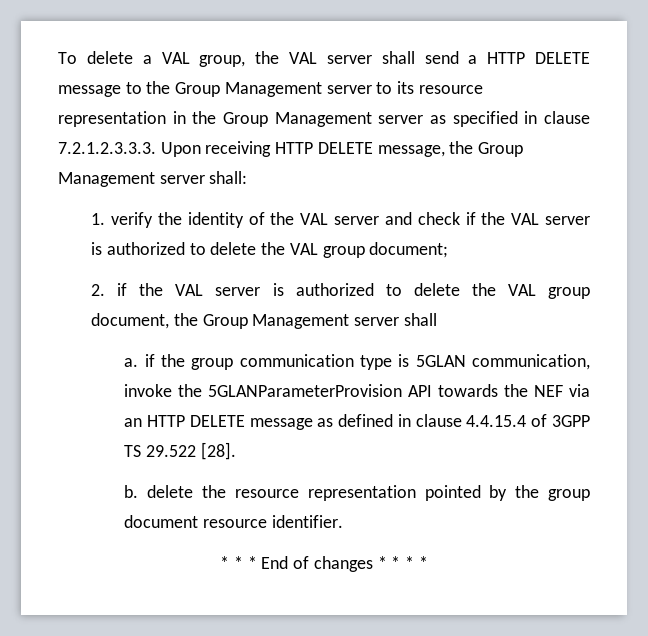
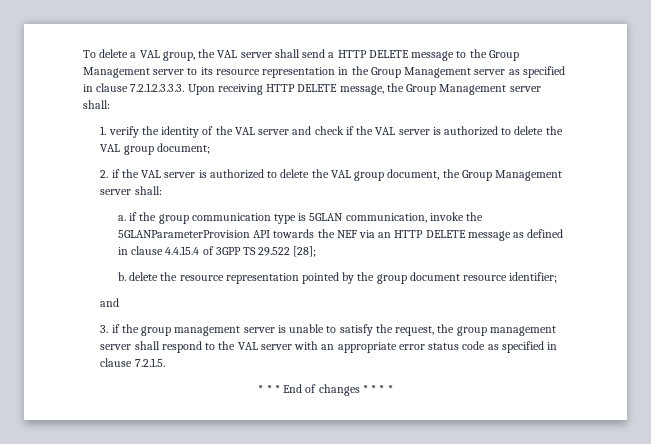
[403,313,437,326] shall -> [134,186,162,195] shall:
[200,442,236,460] [28]. -> [293,246,317,257] [28];
[271,515,343,528] identifier. -> [509,272,558,283] [100,298,120,307] [100,324,556,336] [100,341,557,353] [100,358,165,367] identifier; // and // 3. if the group management server is unable to satisfy the request, the group management server shall respond to the VAL server with an appropriate error status code as specified in clause 7.2.1.5.

